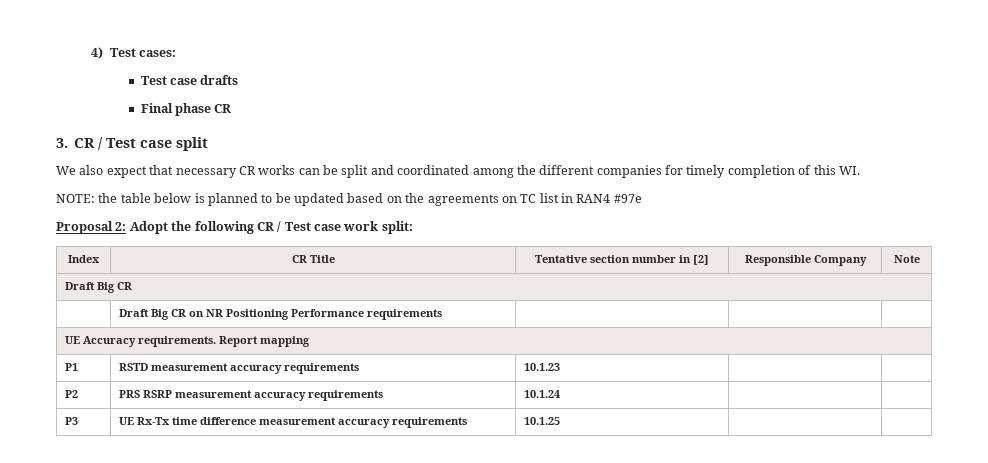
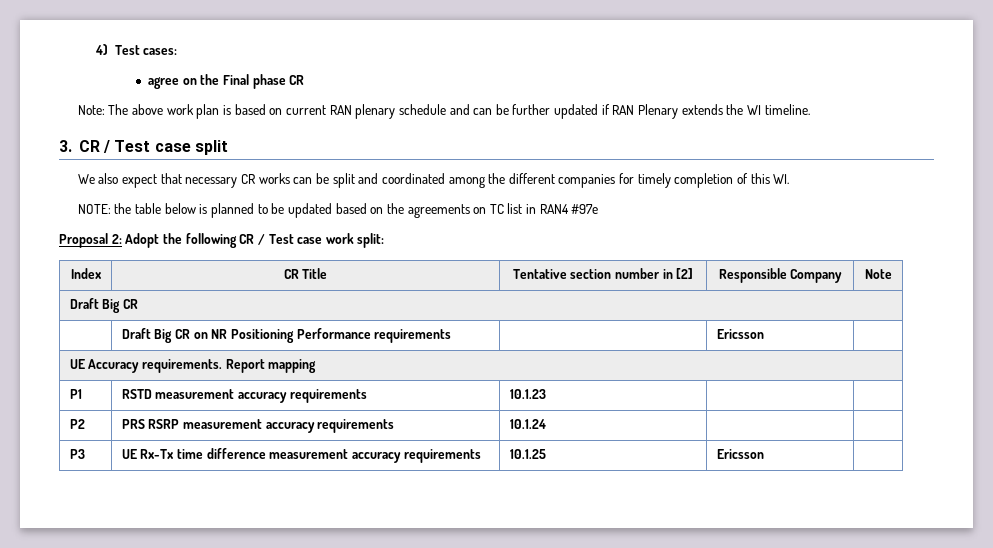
[140,75,239,85] Test case drafts // -> [147,74,220,89] agree on the
(232, 108) none -> [77,104,810,119] // Note: The above work plan is based on current RAN plenary schedule and can be further updated if RAN Plenary extends the WI timeline.
(443, 314) none -> [716,329,764,339] Ericsson
(561, 421) none -> [716,449,764,459] Ericsson

